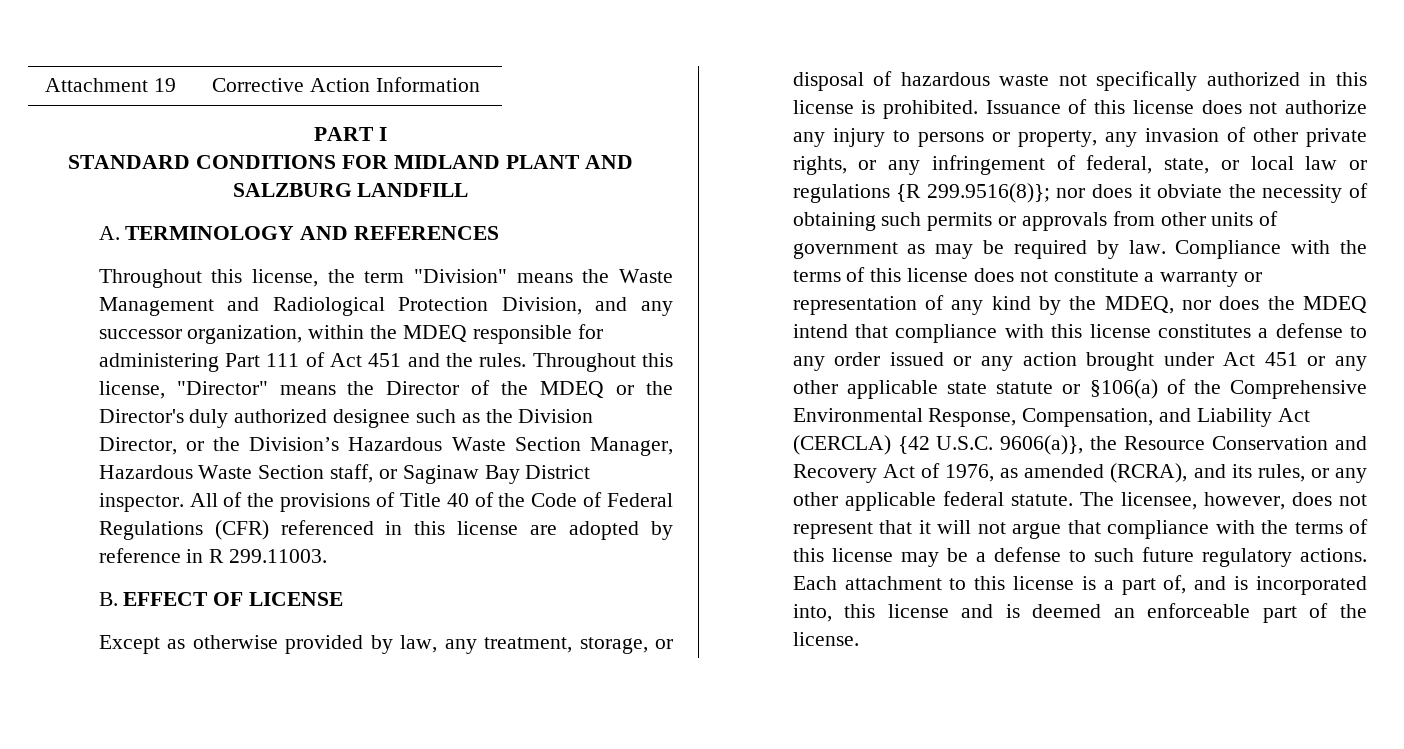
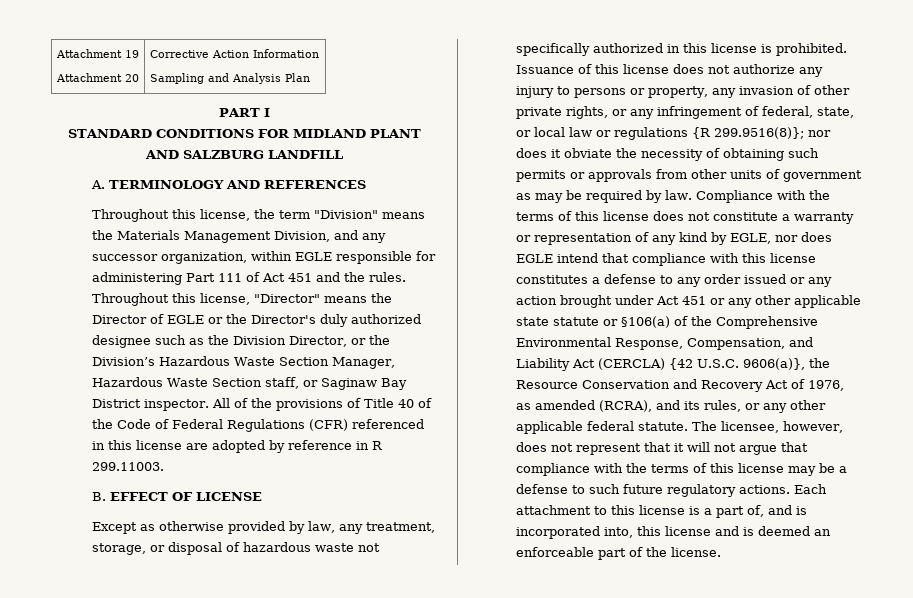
(176, 85) none -> [55,73,139,82] // Attachment 20
(480, 84) none -> [149,73,310,84] // Sampling and Analysis Plan
[618,269,673,283] [98,297,489,316] Waste Management and Radiological Protection -> [116,230,271,243] Materials Management
[370,325,467,342] the MDEQ -> [294,252,332,261] EGLE
[501,381,605,398] the MDEQ -> [166,315,204,324] EGLE
[1069,296,1368,314] the MDEQ, nor does the MDEQ -> [729,232,832,244] [515,254,553,263] EGLE, nor does EGLE

